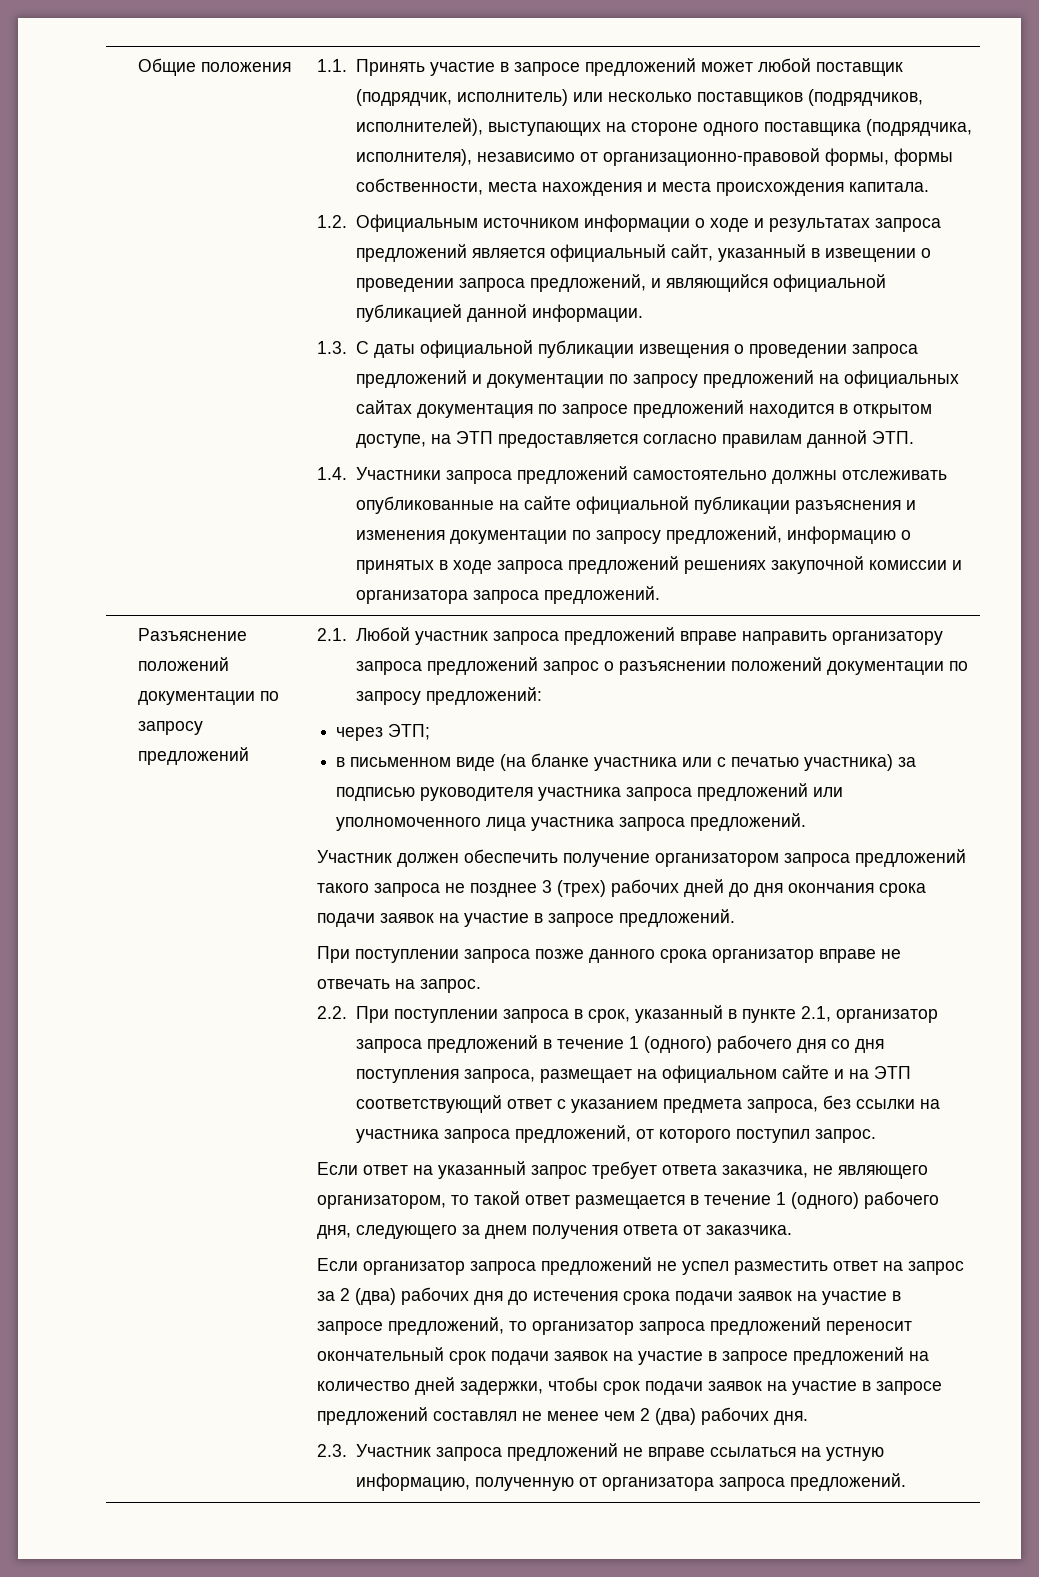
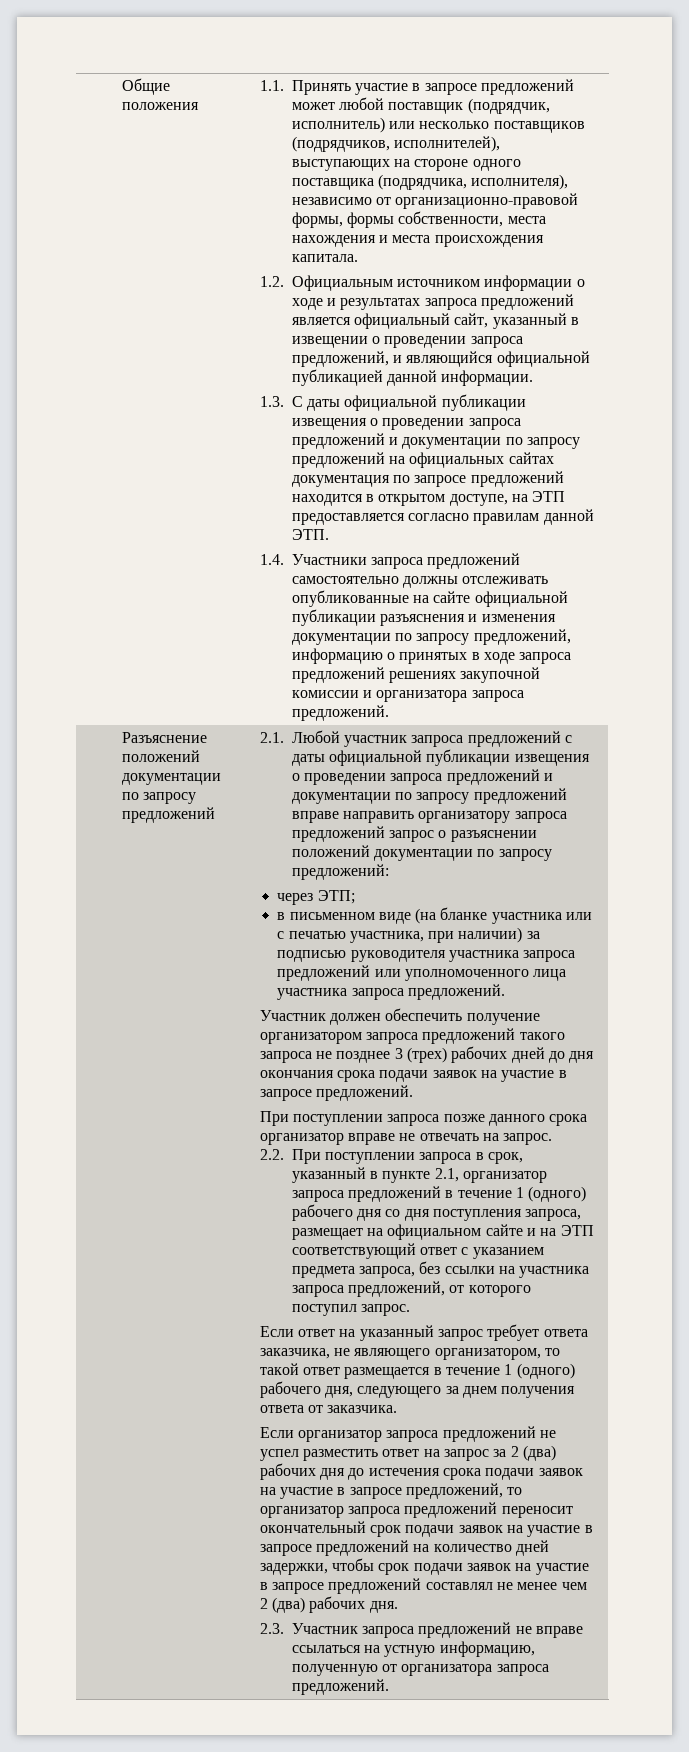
(675, 636) none -> [564,735,572,743] [291,749,590,766] [291,769,553,785] [291,788,567,804] с даты официальной публикации извещения о проведении запроса предложений и документации по запросу предложений
[804,754,894,771] участника) -> [349,927,523,943] участника, при наличии)

